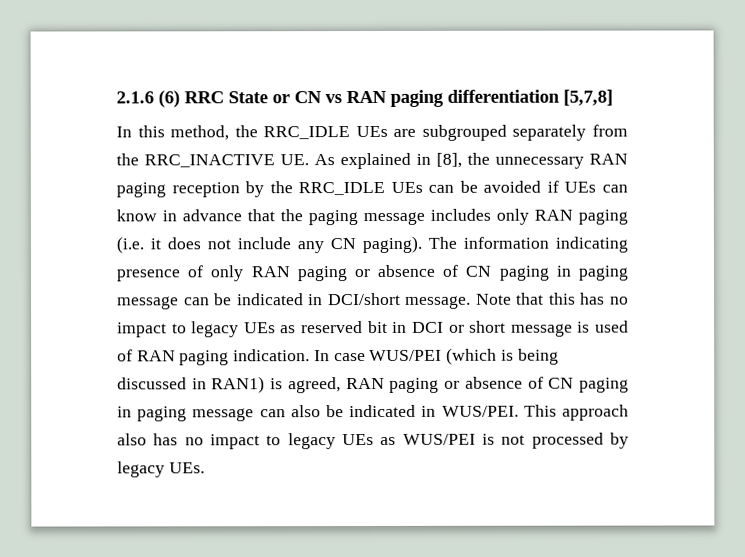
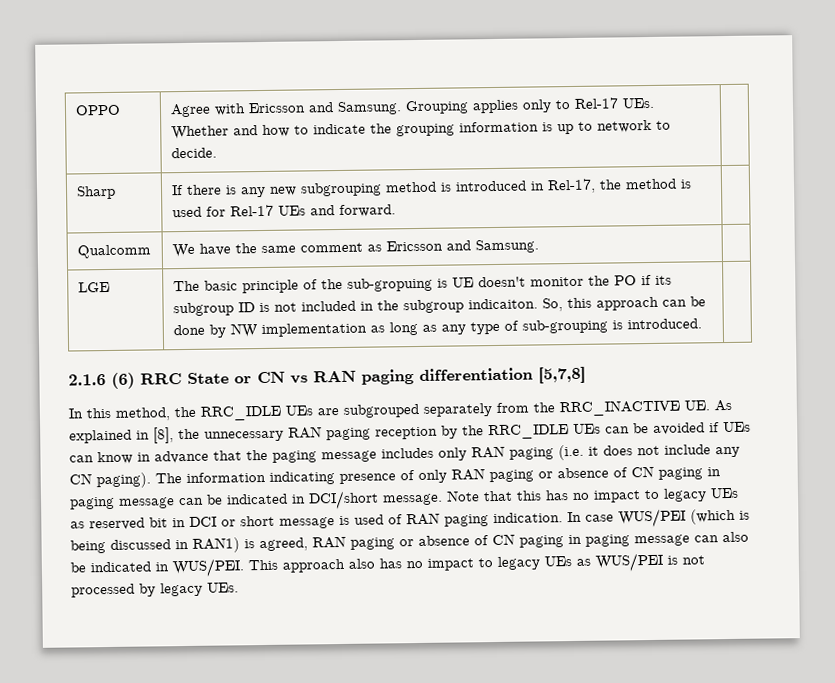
(116, 97) none -> [74,104,121,116] [169,97,655,118] [170,119,671,140] [170,147,217,159] [75,185,116,200] [170,178,692,198] [171,204,396,218] [76,244,151,259] [171,239,539,258] [77,281,110,293] [172,274,672,294] [172,296,706,317] [172,318,702,338] OPPO | Agree with Ericsson and Samsung. Grouping applies only to Rel-17 UEs. Whether and how to indicate the grouping information is up to network to decide. | // Sharp | If there is any new subgrouping method is introduced in Rel-17, the method is used for Rel-17 UEs and forward. | // Qualcomm | We have the same comment as Ericsson and Samsung. | // LGE | The basic principle of the sub-gropuing is UE doesn't monitor the PO if its subgroup ID is not included in the subgroup indicaiton. So, this approach can be done by NW implementation as long as any type of sub-grouping is introduced. | //

